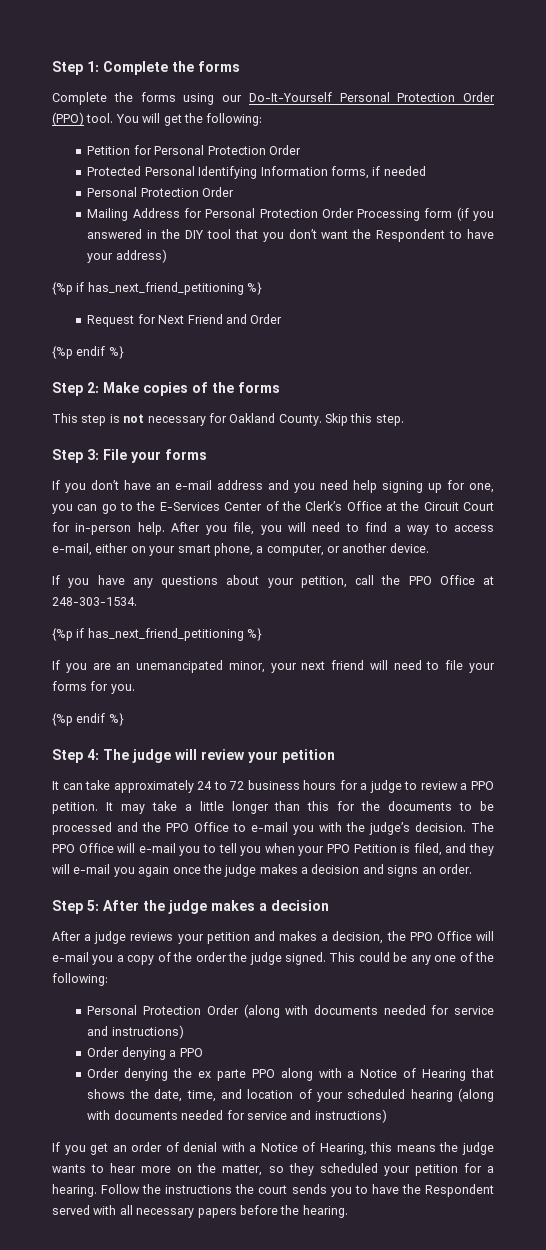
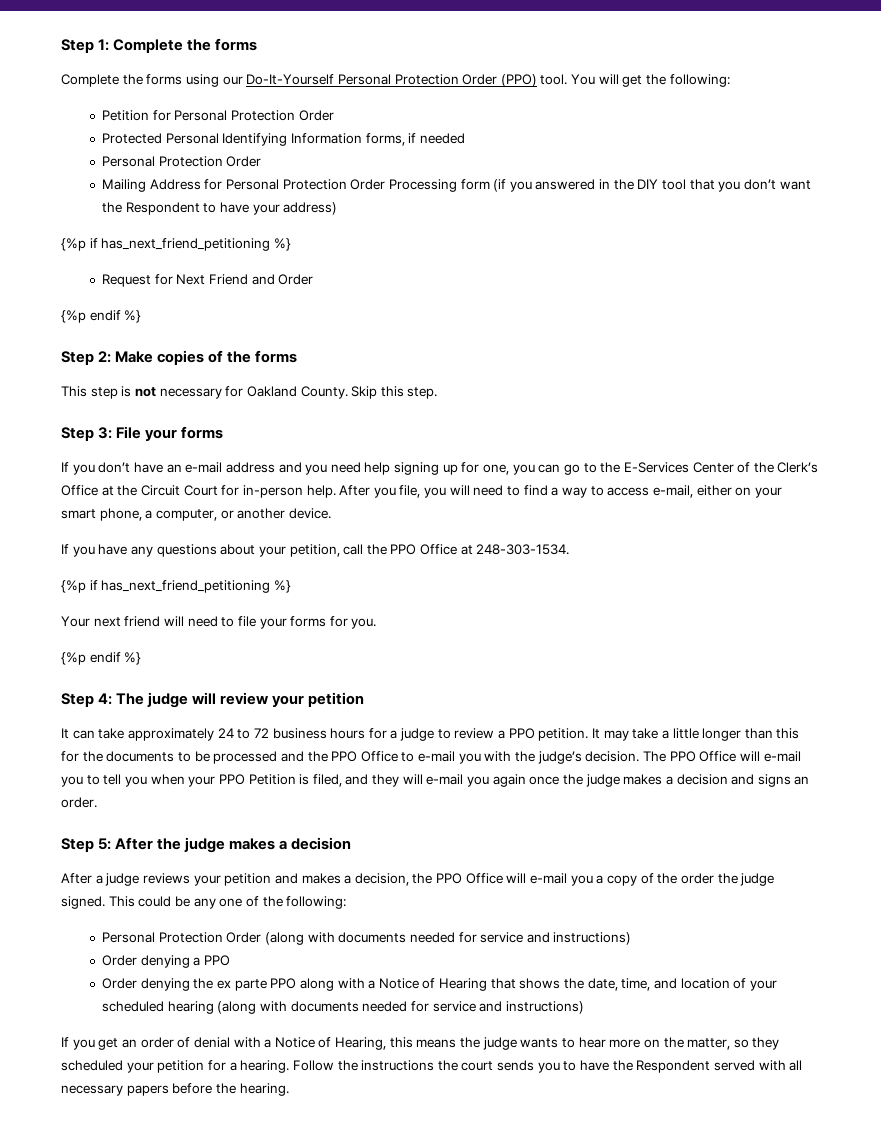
[52,660,297,673] If you are an unemancipated minor, your -> [61,616,90,627] Your

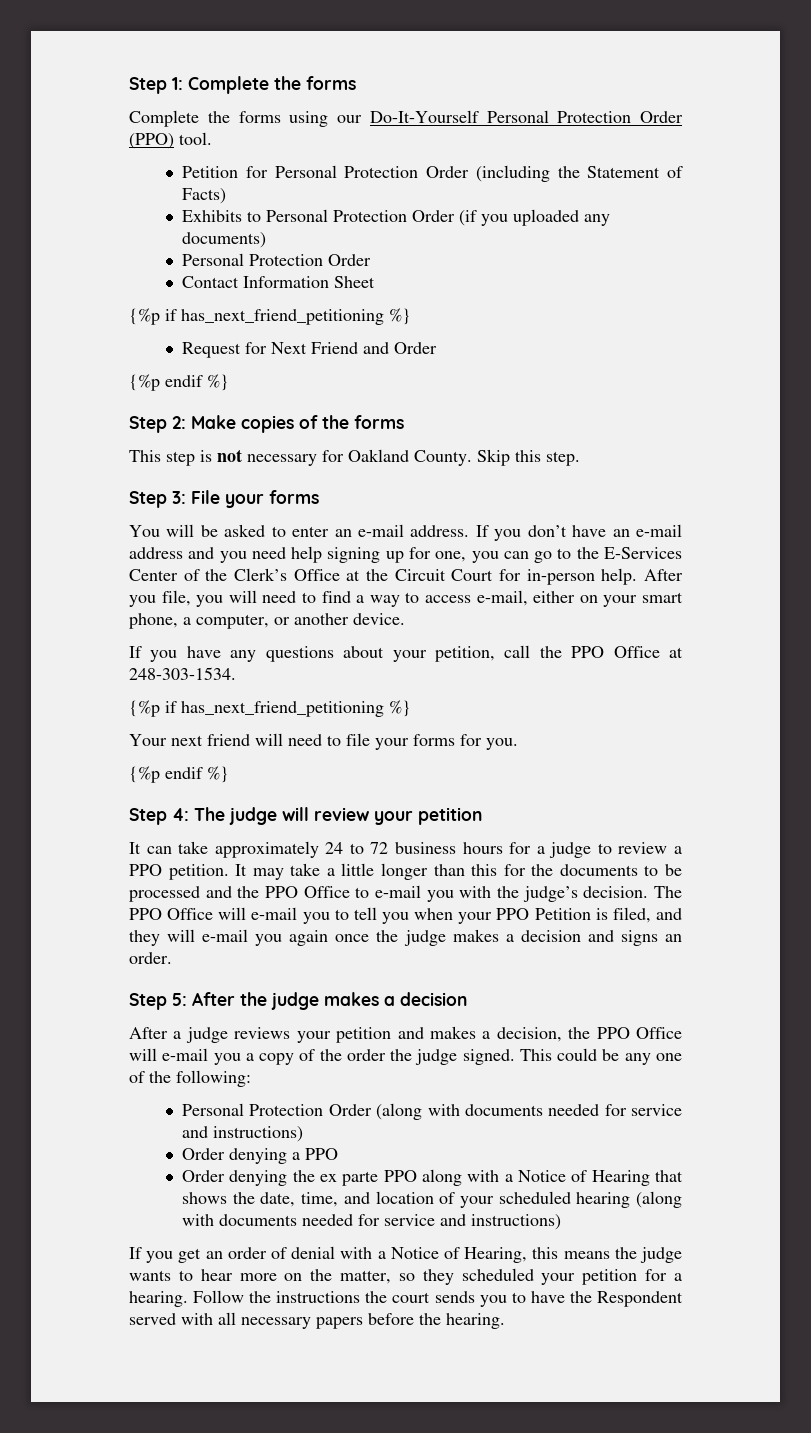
[571,74,730,87] You will get the following: -> (212, 138) none
[101,133,465,146] [101,156,262,167] [101,179,811,192] [101,202,338,215] // Protected Personal Identifying Information forms, if needed // Personal Protection Order // Mailing Address for Personal Protection Order Processing form (if you answered in the DIY tool that you don’t want the Respondent to have your address) -> [475,165,683,182] [182,188,227,204] [182,209,611,226] [182,232,267,248] [182,253,372,266] [182,276,376,288] (including the Statement of Facts) // Exhibits to Personal Protection Order (if you uploaded any documents) // Personal Protection Order // Contact Information Sheet
(224, 432) none -> [129,524,470,537] You will be asked to enter an e-mail address.

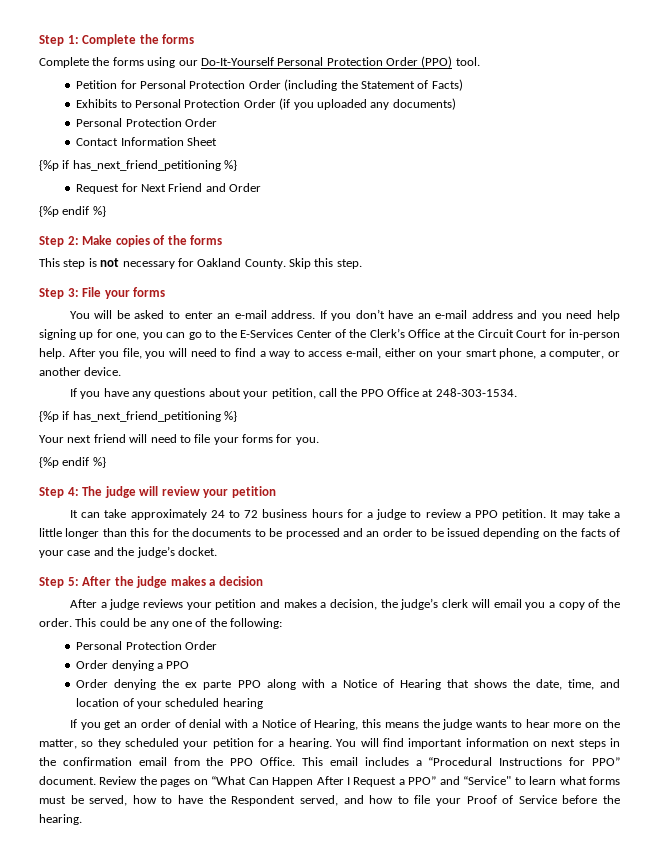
[237,885,683,902] [129,907,683,924] [129,929,683,946] [129,952,172,964] the PPO Office to e-mail you with the judge’s decision. The PPO Office will e-mail you to tell you when your PPO Petition is filed, and they will e-mail you again once the judge makes a decision and signs an order. -> [366,528,620,539] [39,546,217,558] an order to be issued depending on the facts of your case and the judge’s docket.
[596,1027,683,1039] [129,1048,209,1061] PPO Office will e-mail -> [400,598,522,610] judge’s clerk will email
[346,1049,515,1065] order the judge signed. -> [39,618,72,627] order.
[376,1103,682,1120] [182,1126,304,1142] (along with documents needed for service and instructions) -> (218, 645) none
[636,1191,682,1208] [182,1214,562,1230] (along with documents needed for service and instructions) -> (263, 703) none
[193,1290,683,1307] [129,1312,363,1329] Follow the instructions the court sends you to have the Respondent served with all necessary papers -> [336,738,621,749] [39,757,620,766] [39,776,621,787] [39,795,557,806] You will find important information on next steps in the confirmation email from the PPO Office. This email includes a “Procedural Instructions for PPO” document. Review the pages on “What Can Happen After I Request a PPO” and “Service" to learn what forms must be served, how to have the Respondent served, and how to file your Proof of Service

